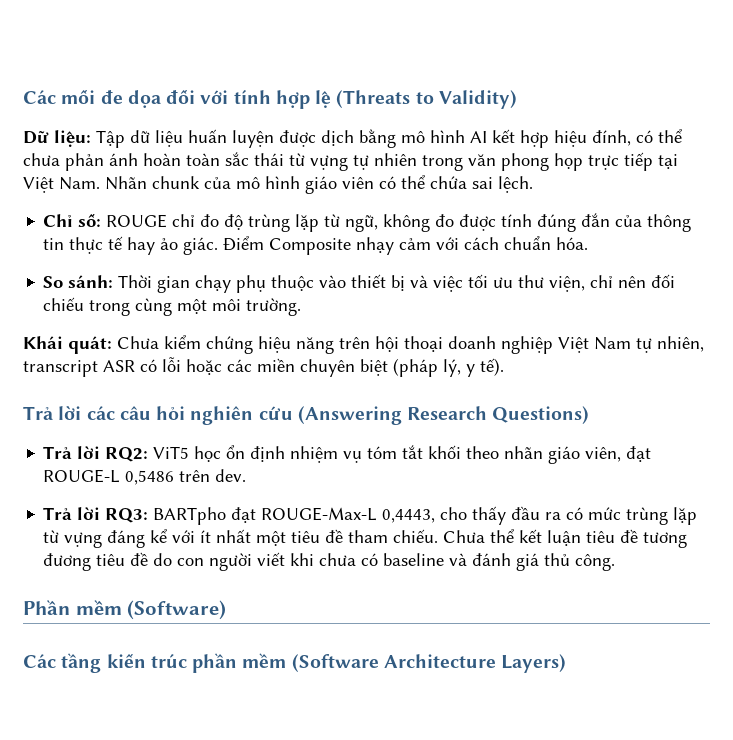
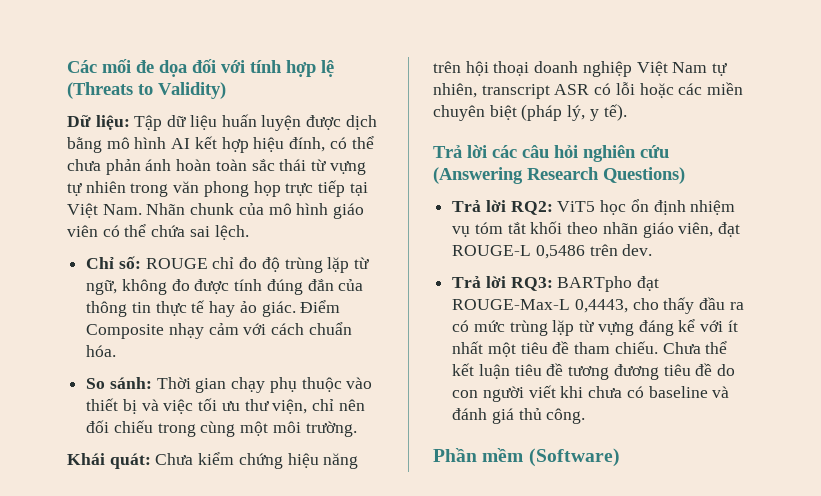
[23,653,567,673] // Các tầng kiến trúc phần mềm (Software Architecture Layers) -> (620, 457) none

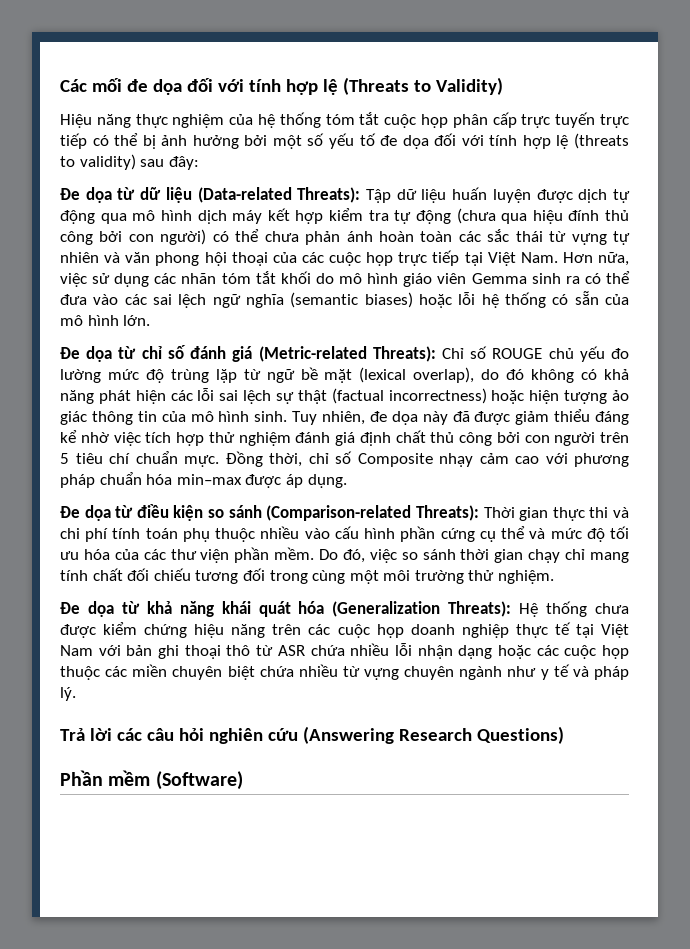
[67,115,130,130] Dữ liệu: -> [60,112,629,128] [60,133,629,149] [60,154,199,170] [60,187,361,203] Hiệu năng thực nghiệm của hệ thống tóm tắt cuộc họp phân cấp trực tuyến trực tiếp có thể bị ảnh hưởng bởi một số yếu tố đe dọa đối với tính hợp lệ (threats to validity) sau đây: // Đe dọa từ dữ liệu (Data-related Threats):
[67,136,326,153] bằng mô hình AI kết hợp hiệu đính, -> [613,189,630,203] [60,208,629,224] [60,229,207,245] tự động qua mô hình dịch máy kết hợp kiểm tra tự động (chưa qua hiệu đính thủ công bởi con người)
(247, 165) none -> [458,231,481,242] các
[130,183,169,197] trong -> [104,252,121,263] và
(249, 189) none -> [204,252,361,266] hội thoại của các cuộc
[146,203,365,219] [67,224,249,240] [86,256,370,273] [86,279,364,295] [86,300,341,317] [86,322,352,339] [86,345,117,357] [86,377,373,393] [86,398,365,414] [86,420,357,437] [67,453,194,469] Nhãn chunk của mô hình giáo viên có thể chứa sai lệch. // Chỉ số: ROUGE chỉ đo độ trùng lặp từ ngữ, không đo được tính đúng đắn của thông tin thực tế hay ảo giác. Điểm Composite nhạy cảm với cách chuẩn hóa. // So sánh: Thời gian chạy phụ thuộc vào thiết bị và việc tối ưu thư viện, chỉ nên đối chiếu trong cùng một môi trường. // Khái quát: Chưa -> [562,252,629,266] [60,271,631,287] [60,291,629,308] [60,315,151,326] [60,345,629,362] [60,367,629,383] [60,388,629,404] [60,409,629,425] [60,430,629,446] [60,451,629,467] [60,472,347,488] [60,504,629,521] [60,526,630,542] [60,547,629,563] [60,568,555,584] [60,601,629,617] [60,624,96,638] Hơn nữa, việc sử dụng các nhãn tóm tắt khối do mô hình giáo viên Gemma sinh ra có thể đưa vào các sai lệch ngữ nghĩa (semantic biases) hoặc lỗi hệ thống có sẵn của mô hình lớn. // Đe dọa từ chỉ số đánh giá (Metric-related Threats): Chỉ số ROUGE chủ yếu đo lường mức độ trùng lặp từ ngữ bề mặt (lexical overlap), do đó không có khả năng phát hiện các lỗi sai lệch sự thật (factual incorrectness) hoặc hiện tượng ảo giác thông tin của mô hình sinh. Tuy nhiên, đe dọa này đã được giảm thiểu đáng kể nhờ việc tích hợp thử nghiệm đánh giá định chất thủ công bởi con người trên 5 tiêu chí chuẩn mực. Đồng thời, chỉ số Composite nhạy cảm cao với phương pháp chuẩn hóa min–max được áp dụng. // Đe dọa từ điều kiện so sánh (Comparison-related Threats): Thời gian thực thi và chi phí tính toán phụ thuộc nhiều vào cấu hình phần cứng cụ thể và mức độ tối ưu hóa của các thư viện phần mềm. Do đó, việc so sánh thời gian chạy chỉ mang tính chất đối chiếu tương đối trong cùng một môi trường thử nghiệm. // Đe dọa từ khả năng khái quát hóa (Generalization Threats): Hệ thống chưa được
[465,61,728,77] [433,82,744,99] [433,104,627,121] hội thoại doanh nghiệp Việt Nam tự nhiên, transcript ASR có lỗi hoặc các miền chuyên biệt (pháp lý, y tế). -> [308,622,629,638] [60,643,629,659] [60,664,629,680] [60,687,76,701] các cuộc họp doanh nghiệp thực tế tại Việt Nam với bản ghi thoại thô từ ASR chứa nhiều lỗi nhận dạng hoặc các cuộc họp thuộc các miền chuyên biệt chứa nhiều từ vựng chuyên ngành như y tế và pháp lý.
[452,199,736,215] [452,221,741,238] [452,244,653,259] [452,276,660,292] [452,297,744,314] [452,319,738,336] [452,341,728,357] [452,363,736,380] [452,385,730,402] [452,408,586,424] // Trả lời RQ2: ViT5 học ổn định nhiệm vụ tóm tắt khối theo nhãn giáo viên, đạt ROUGE-L 0,5486 trên dev. // Trả lời RQ3: BARTpho đạt ROUGE-Max-L 0,4443, cho thấy đầu ra có mức trùng lặp từ vựng đáng kể với ít nhất một tiêu đề tham chiếu. Chưa thể kết luận tiêu đề tương đương tiêu đề do con người viết khi chưa có baseline và đánh giá thủ công. -> (564, 735) none

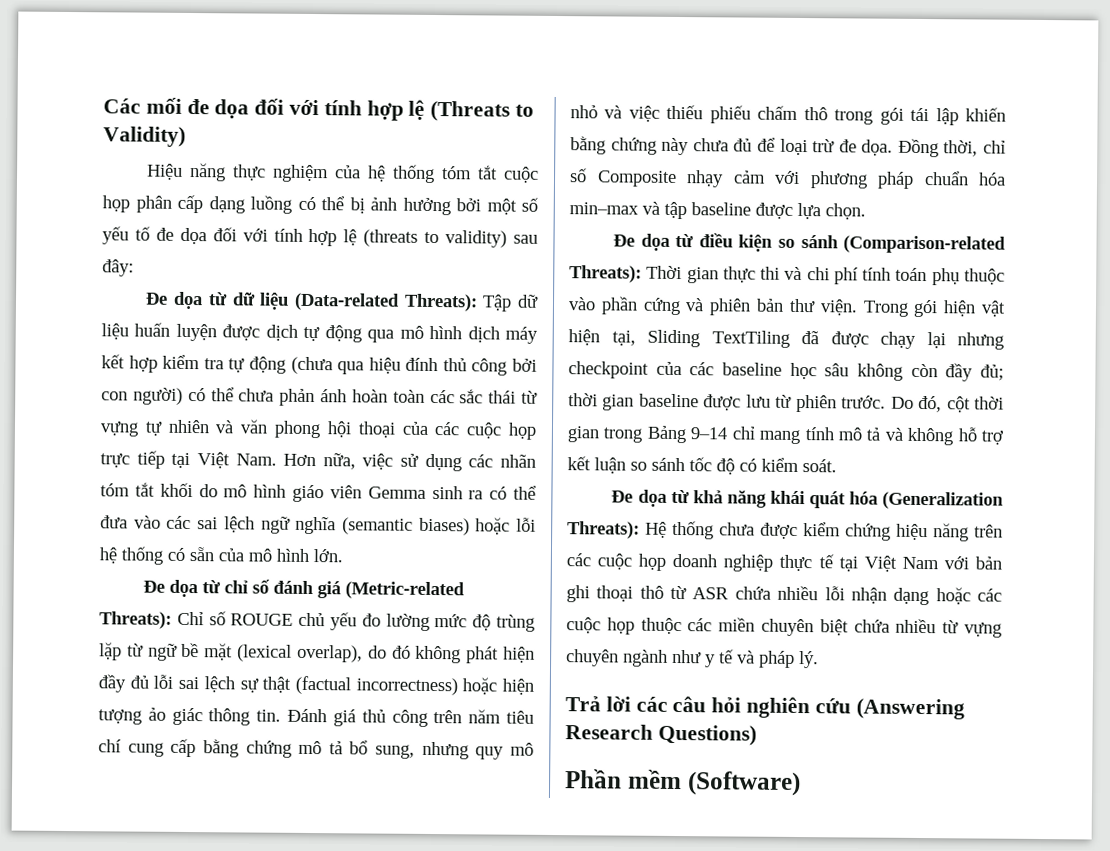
[521,112,629,128] [60,133,87,149] trực tuyến trực tiếp -> [208,195,292,214] dạng luồng
[581,369,629,380] [60,390,193,404] có khả năng phát hiện các -> [466,646,535,664] [98,674,149,693] phát hiện đầy đủ
[137,409,629,425] [60,430,629,446] [60,451,219,467] tin của mô hình sinh. Tuy nhiên, đe dọa này đã được giảm thiểu đáng kể nhờ việc tích hợp thử nghiệm đánh giá định chất thủ công bởi con người trên 5 tiêu chí chuẩn mực. -> [256,708,534,727] [98,738,534,760] [570,104,1006,126] [570,136,894,156] tin. Đánh giá thủ công trên năm tiêu chí cung cấp bằng chứng mô tả bổ sung, nhưng quy mô nhỏ và việc thiếu phiếu chấm thô trong gói tái lập khiến bằng chứng này chưa đủ để loại trừ đe dọa.
[515,456,539,464] cao -> (766, 177) none
[245,474,347,488] được áp dụng. -> [642,201,866,220] và tập baseline được lựa chọn.
[260,526,630,542] [60,547,629,563] [60,568,555,584] nhiều vào cấu hình phần cứng cụ thể và mức độ tối ưu hóa của các thư viện phần mềm. Do đó, việc so sánh thời gian chạy chỉ mang tính chất đối chiếu tương đối trong cùng một môi trường thử nghiệm. -> [568,296,1006,318] [568,329,1004,350] [568,361,1004,382] [568,393,1004,413] [567,425,1004,446] [567,456,837,475] vào phần cứng và phiên bản thư viện. Trong gói hiện vật hiện tại, Sliding TextTiling đã được chạy lại nhưng checkpoint của các baseline học sâu không còn đầy đủ; thời gian baseline được lưu từ phiên trước. Do đó, cột thời gian trong Bảng 9–14 chỉ mang tính mô tả và không hỗ trợ kết luận so sánh tốc độ có kiểm soát.

